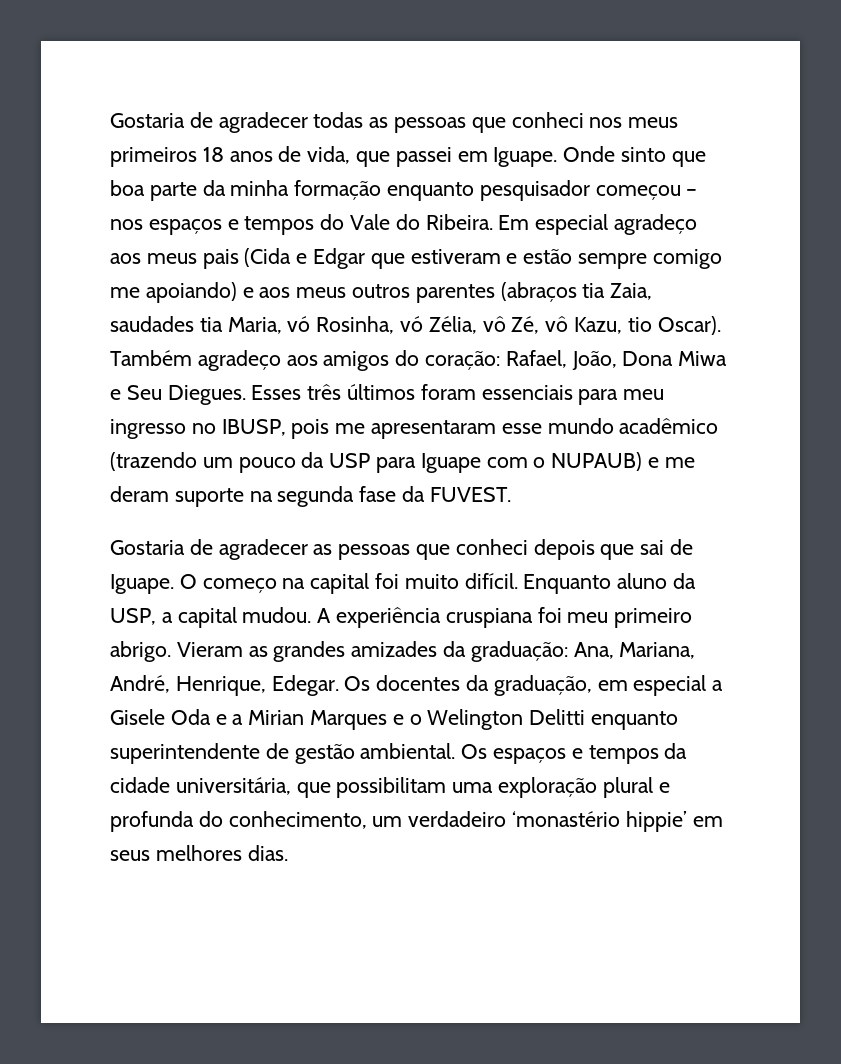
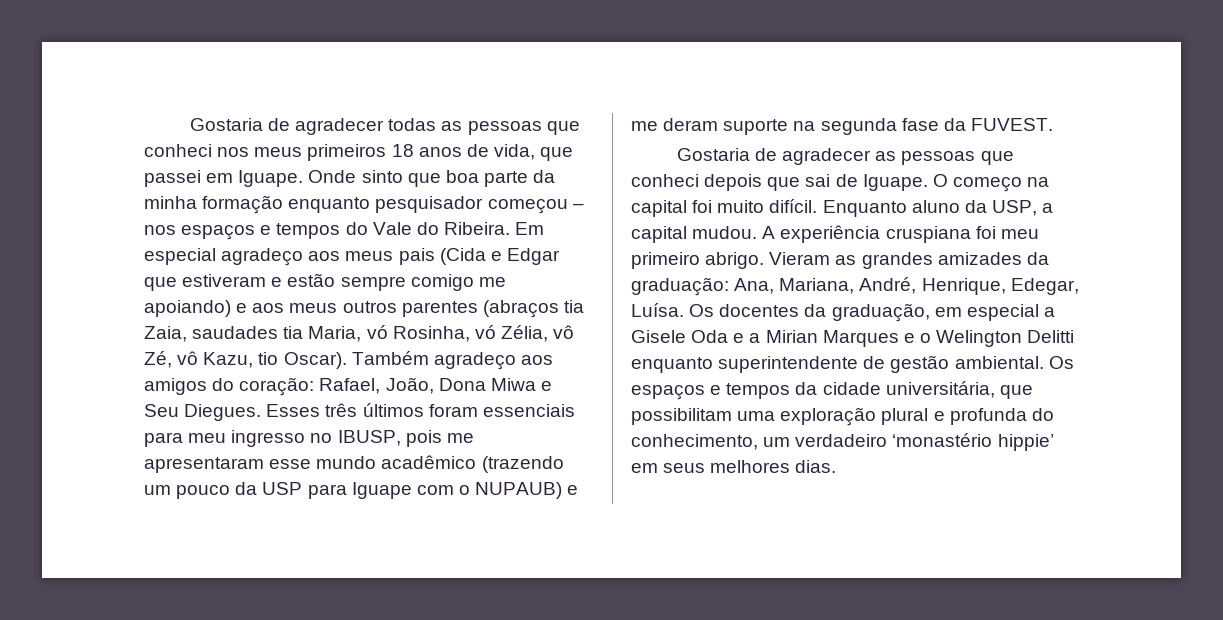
[271,675,339,696] Edegar. -> [1010,278,1079,295] [631,303,684,317] Edegar, Luísa.

